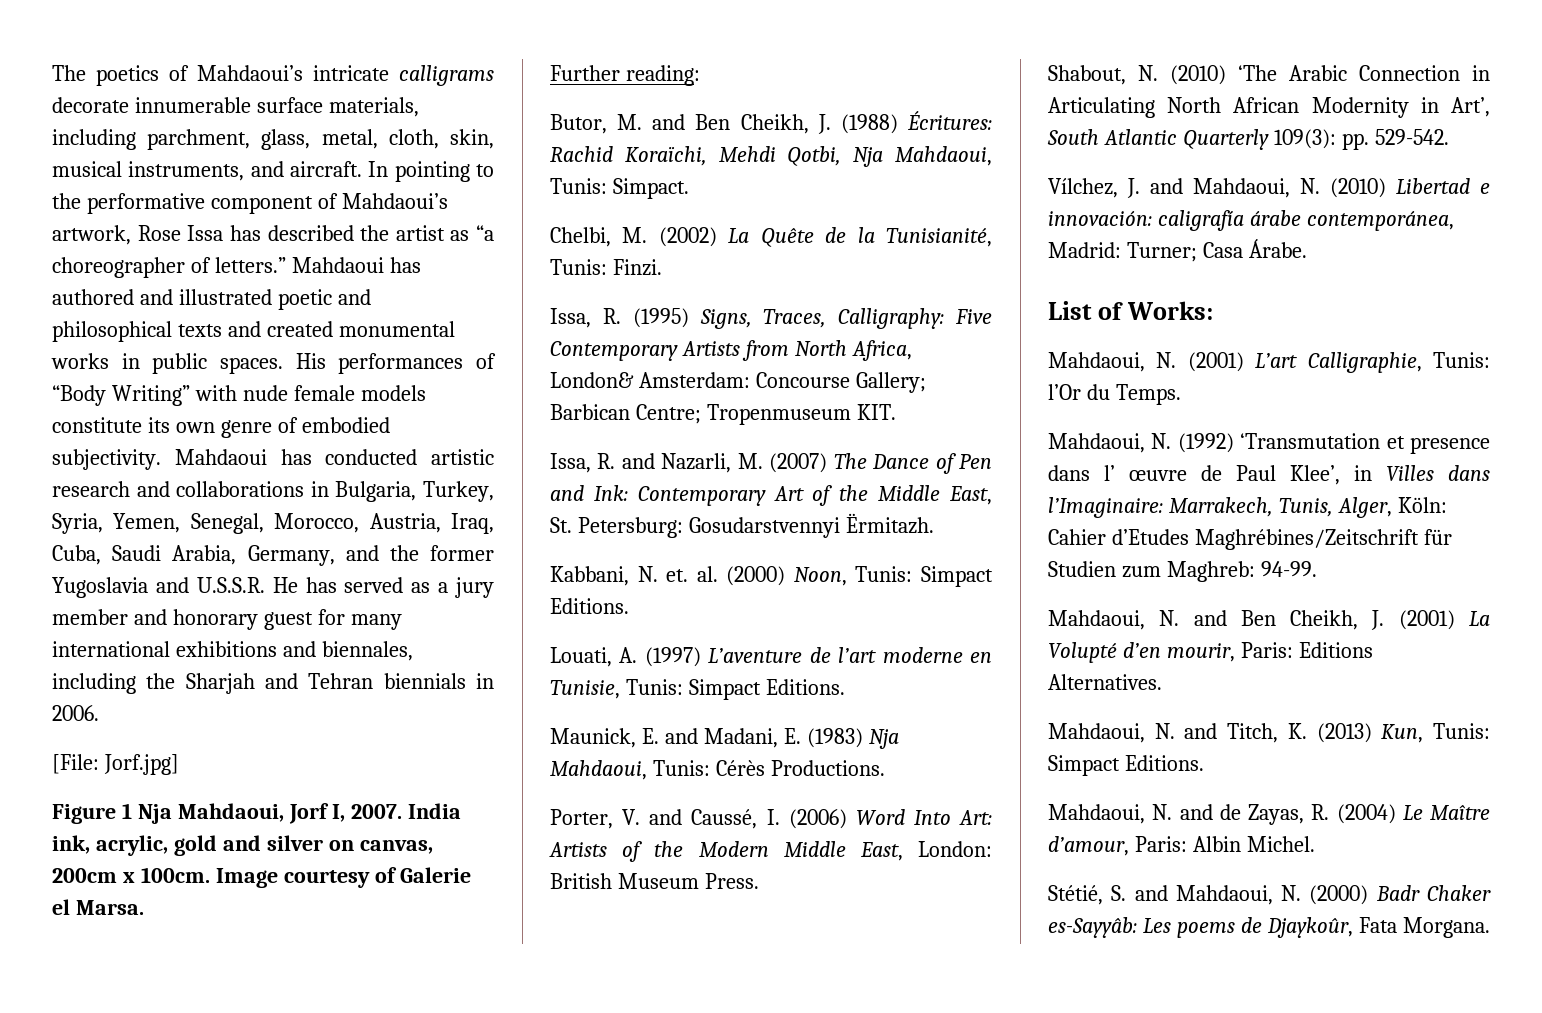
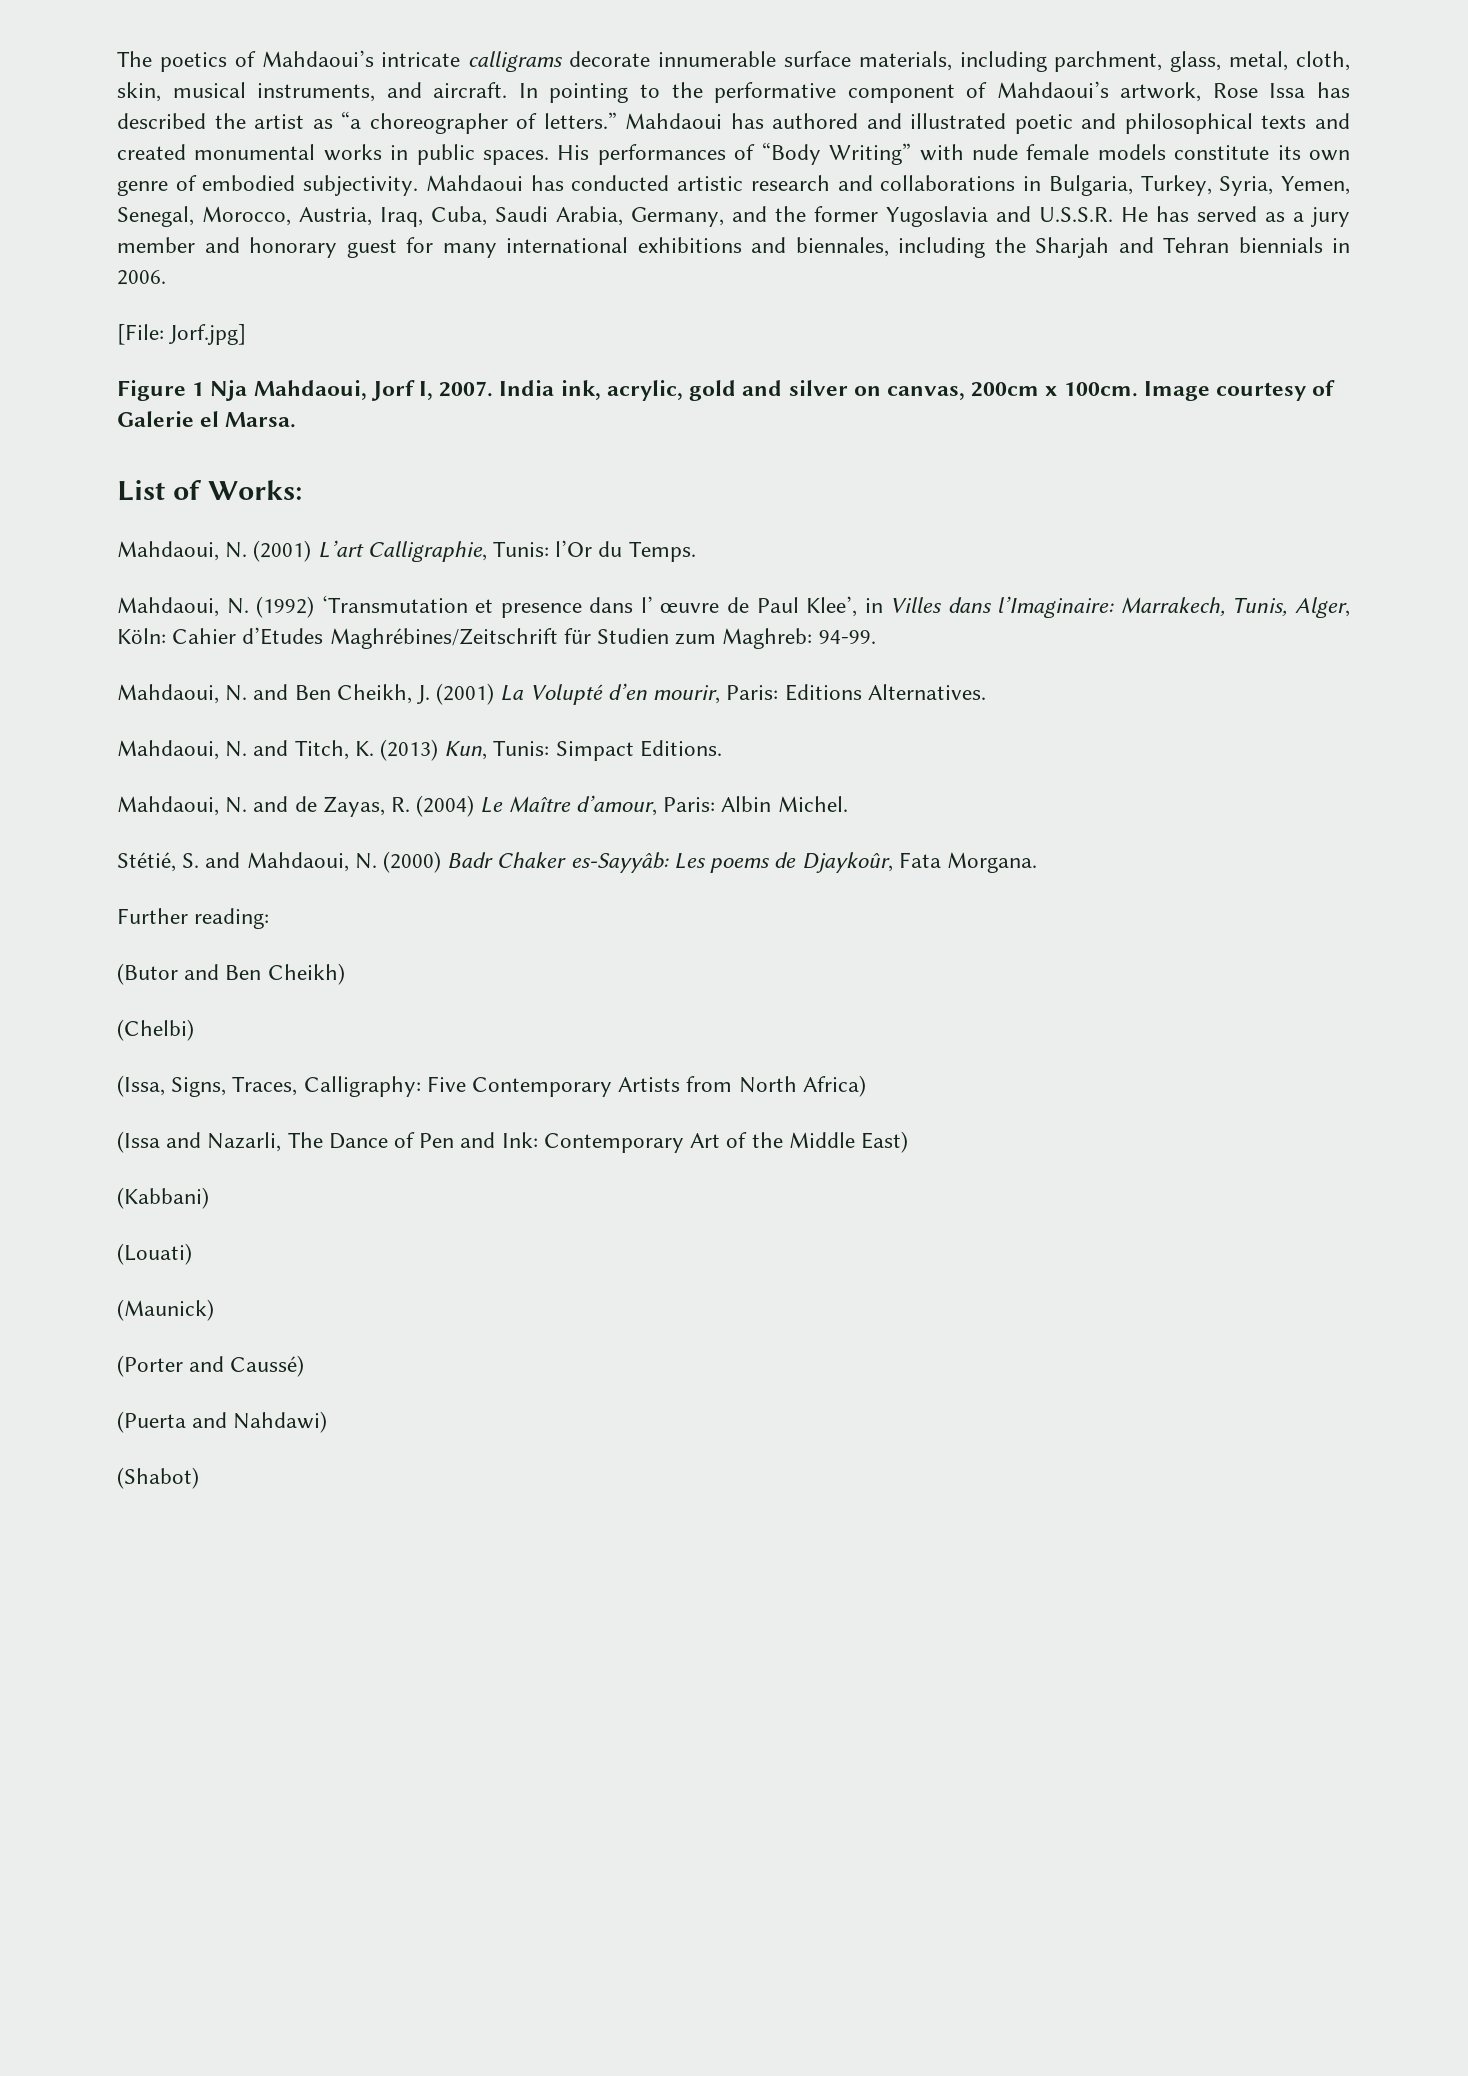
[550,65,700,86] [550,111,992,134] [550,146,992,167] [550,178,689,199] [550,227,992,247] [550,259,662,276] [550,308,992,329] [550,340,912,361] [550,372,926,393] [550,404,896,425] [550,453,993,474] [550,485,992,506] [550,513,934,538] [550,566,993,587] [550,598,629,614] [550,647,992,667] [550,679,845,700] [550,728,899,749] [550,760,885,780] [550,809,992,829] [549,841,992,862] [550,873,759,889] [1048,65,1490,85] [1048,97,1490,118] [1047,129,1449,150] [1048,178,1490,198] [1048,210,1454,231] [1048,239,1307,262] // Further reading: // Butor, M. and Ben Cheikh, J. (1988) Écritures: Rachid Koraïchi, Mehdi Qotbi, Nja Mahdaoui, Tunis: Simpact. // Chelbi, M. (2002) La Quête de la Tunisianité, Tunis: Finzi. // Issa, R. (1995) Signs, Traces, Calligraphy: Five Contemporary Artists from North Africa, London& Amsterdam: Concourse Gallery; Barbican Centre; Tropenmuseum KIT. // Issa, R. and Nazarli, M. (2007) The Dance of Pen and Ink: Contemporary Art of the Middle East, St. Petersburg: Gosudarstvennyi Ërmitazh. // Kabbani, N. et. al. (2000) Noon, Tunis: Simpact Editions. // Louati, A. (1997) L’aventure de l’art moderne en Tunisie, Tunis: Simpact Editions. // Maunick, E. and Madani, E. (1983) Nja Mahdaoui, Tunis: Cérès Productions. // Porter, V. and Caussé, I. (2006) Word Into Art: Artists of the Modern Middle East, London: British Museum Press. // Shabout, N. (2010) ‘The Arabic Connection in Articulating North African Modernity in Art’, South Atlantic Quarterly 109(3): pp. 529-542. // Vílchez, J. and Mahdaoui, N. (2010) Libertad e innovación: caligrafía árabe contemporánea, Madrid: Turner; Casa Árabe. -> (297, 420) none
(1490, 927) none -> [117,908,270,929] [117,963,345,985] [117,1019,194,1041] [117,1075,866,1097] [117,1131,908,1153] [117,1187,209,1209] [117,1243,192,1265] [117,1299,214,1321] [117,1355,305,1377] [117,1411,328,1433] [117,1467,199,1489] // Further reading: // (Butor and Ben Cheikh) // (Chelbi) // (Issa, Signs, Traces, Calligraphy: Five Contemporary Artists from North Africa) // (Issa and Nazarli, The Dance of Pen and Ink: Contemporary Art of the Middle East) // (Kabbani) // (Louati) // (Maunick) // (Porter and Caussé) // (Puerta and Nahdawi) // (Shabot)

